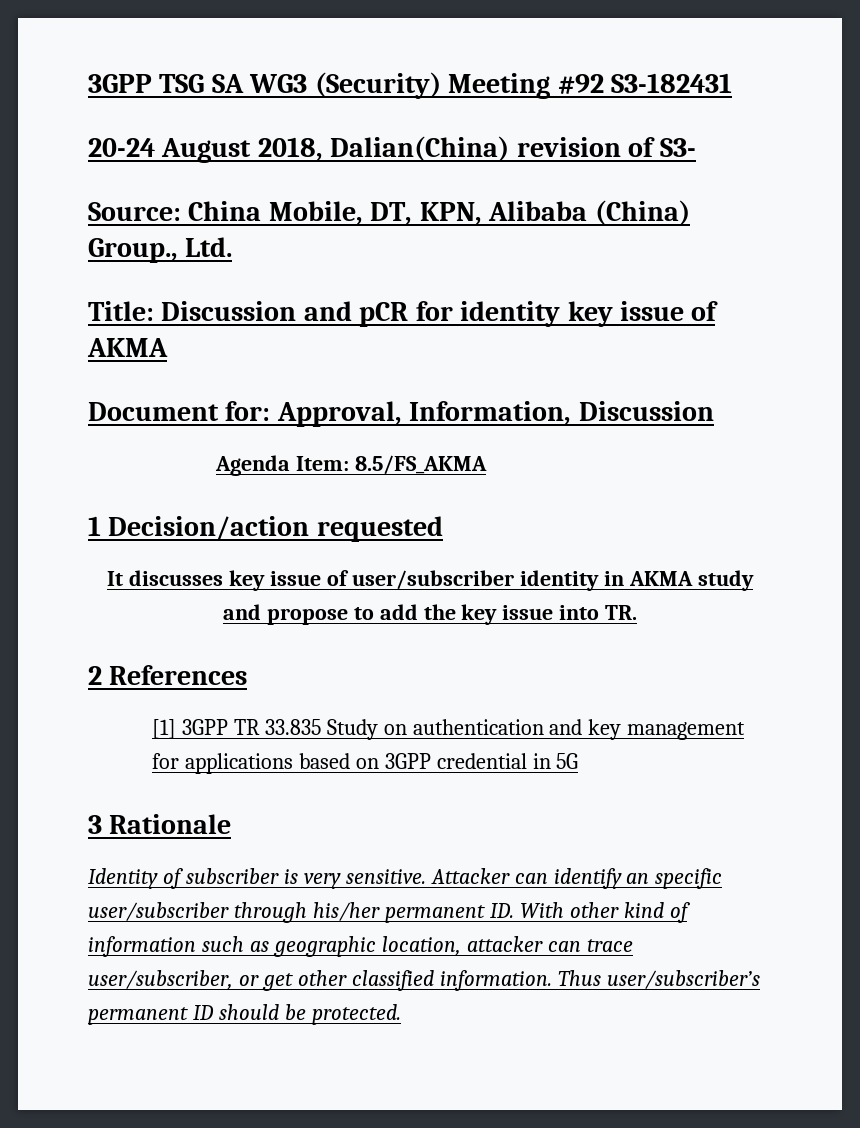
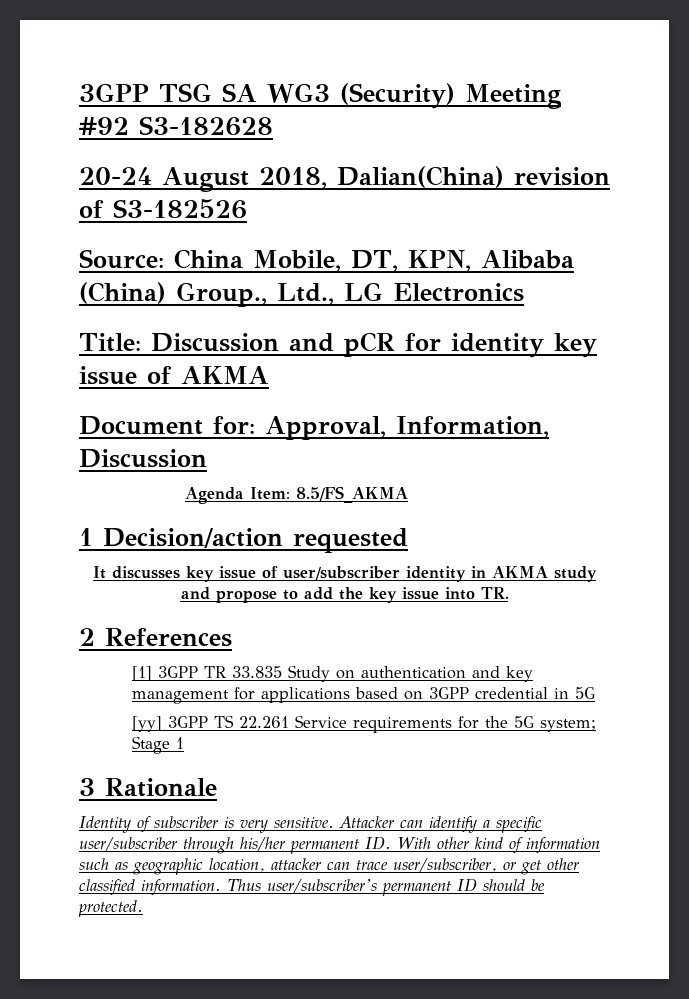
[610,73,732,93] S3-182431 -> [139,116,273,136] S3-182628
[659,138,696,157] S3- -> [113,199,247,219] S3-182526
[185,237,233,257] Ltd. -> [277,282,524,305] Ltd., LG Electronics
(579, 761) none -> [131,715,596,733] [131,736,184,754] // [yy] 3GPP TS 22.261 Service requirements for the 5G system; Stage 1
[626,873,650,884] an -> [483,820,490,828] a

